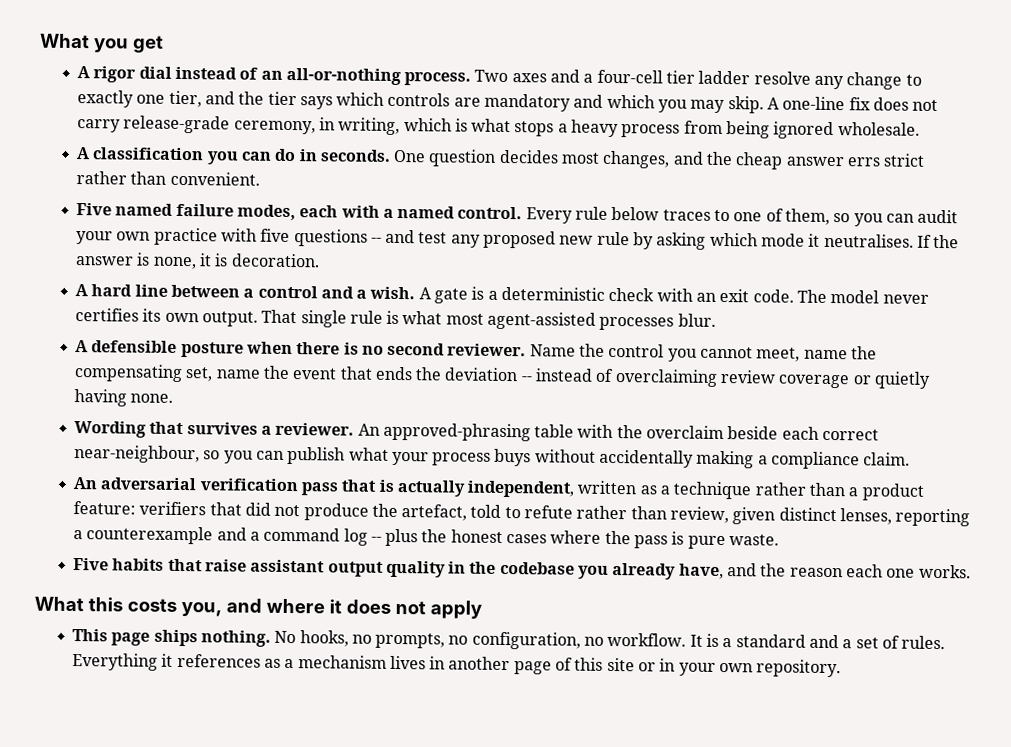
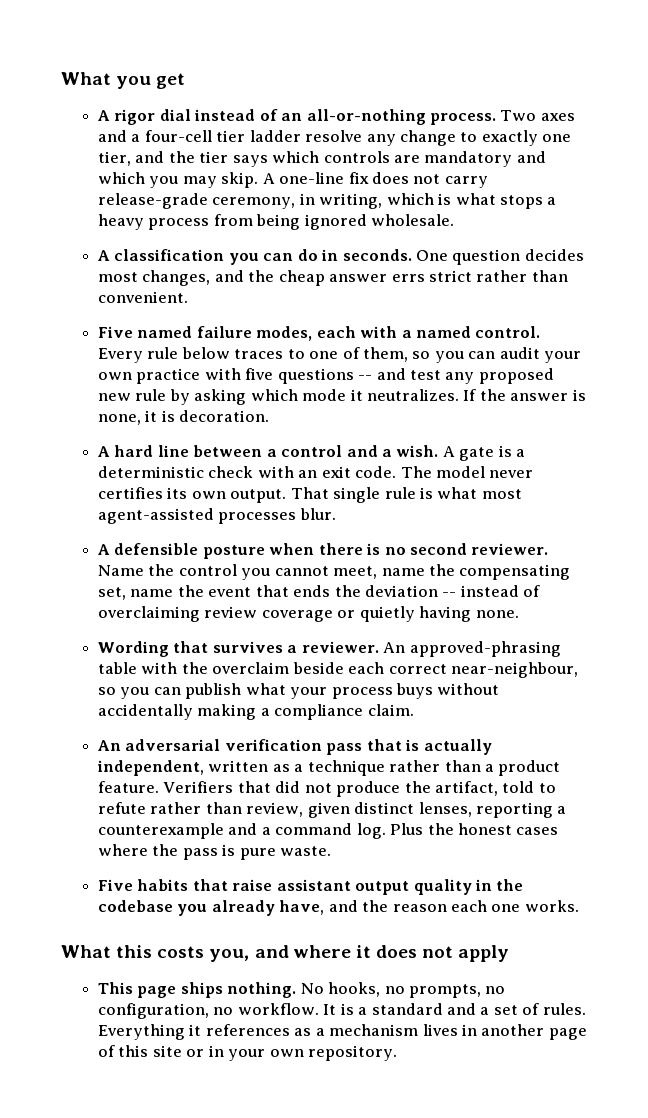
[823,233,914,248] neutralises. -> [367,389,460,401] neutralizes.
[72,501,207,516] feature: verifiers -> [97,781,234,793] feature. Verifiers
[401,504,468,521] artefact, -> [435,781,499,796] artifact,
[343,528,419,547] log -- plus -> [356,823,424,839] log. Plus

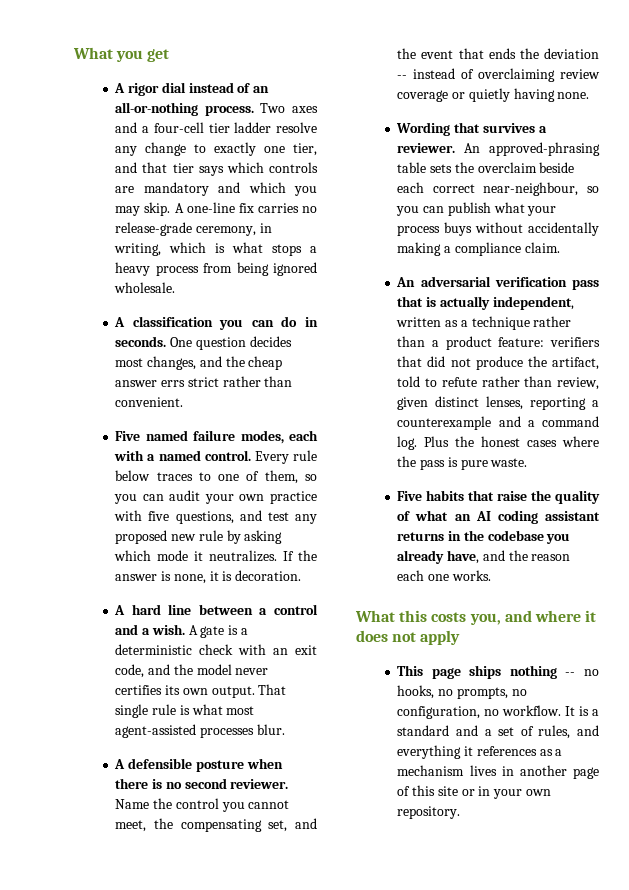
[168,151,195,163] the -> [142,162,168,173] that
[372,172,488,188] does not carry -> [257,203,317,213] carries no
[277,368,373,384] questions -- -> [175,511,234,524] questions,
[355,466,432,478] code. The -> [115,664,193,678] code, and the
[381,568,425,576] name -> (147, 826) none
[130,589,174,597] name -> [295,818,317,829] and
[141,662,178,674] with -> [430,164,453,173] sets
[97,781,234,793] feature. Verifiers -> [498,337,600,347] feature: verifiers
[276,879,472,895] assistant output quality -> [531,490,600,504] [397,510,600,524] [397,532,445,541] the quality of what an AI coding assistant returns
[227,982,324,998] nothing. No -> [509,665,599,679] nothing -- no
[542,1003,586,1015] [97,1024,185,1040] rules. Everything -> [538,725,599,739] [397,745,462,759] rules, and everything

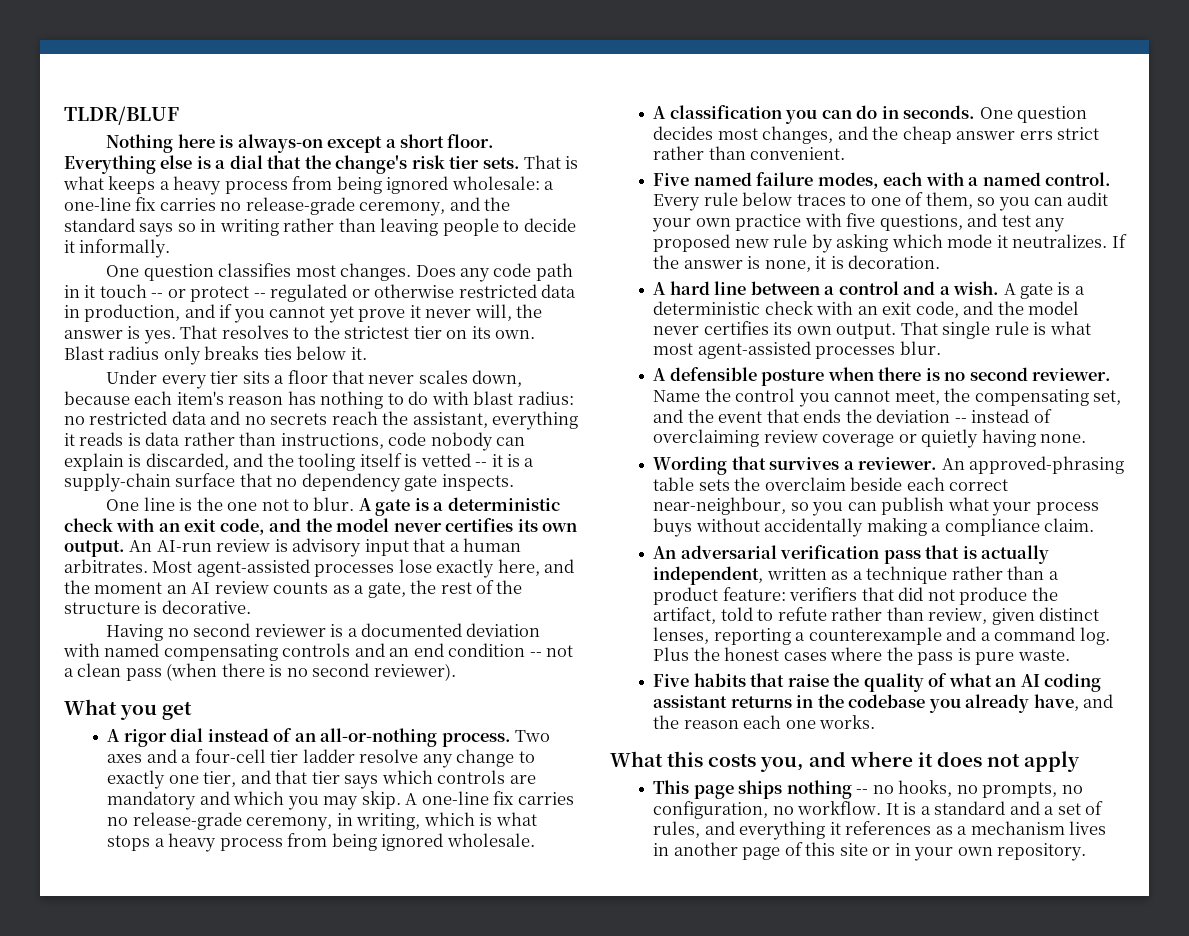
(73, 53) none -> [64,106,179,125] [106,134,495,153] [64,155,579,174] [63,176,555,195] [64,197,511,216] [64,218,576,237] [64,239,171,258] [106,263,573,282] [64,284,577,302] [64,304,543,323] [64,325,536,344] [64,346,367,365] [106,370,523,389] [64,391,574,409] [64,411,579,430] [64,432,526,451] [64,453,535,471] [64,473,514,492] [106,497,560,516] [64,518,578,535] [64,538,522,557] [64,559,575,578] [64,580,523,598] [64,600,251,614] [106,623,541,641] [63,643,574,661] [64,663,456,681] TLDR/BLUF // Nothing here is always-on except a short floor. Everything else is a dial that the change's risk tier sets. That is what keeps a heavy process from being ignored wholesale: a one-line fix carries no release-grade ceremony, and the standard says so in writing rather than leaving people to decide it informally. // One question classifies most changes. Does any code path in it touch -- or protect -- regulated or otherwise restricted data in production, and if you cannot yet prove it never will, the answer is yes. That resolves to the strictest tier on its own. Blast radius only breaks ties below it. // Under every tier sits a floor that never scales down, because each item's reason has nothing to do with blast radius: no restricted data and no secrets reach the assistant, everything it reads is data rather than instructions, code nobody can explain is discarded, and the tooling itself is vetted -- it is a supply-chain surface that no dependency gate inspects. // One line is the one not to blur. A gate is a deterministic check with an exit code, and the model never certifies its own output. An AI-run review is advisory input that a human arbitrates. Most agent-assisted processes lose exactly here, and the moment an AI review counts as a gate, the rest of the structure is decorative. // Having no second reviewer is a documented deviation with named compensating controls and an end condition -- not a clean pass (when there is no second reviewer). //

